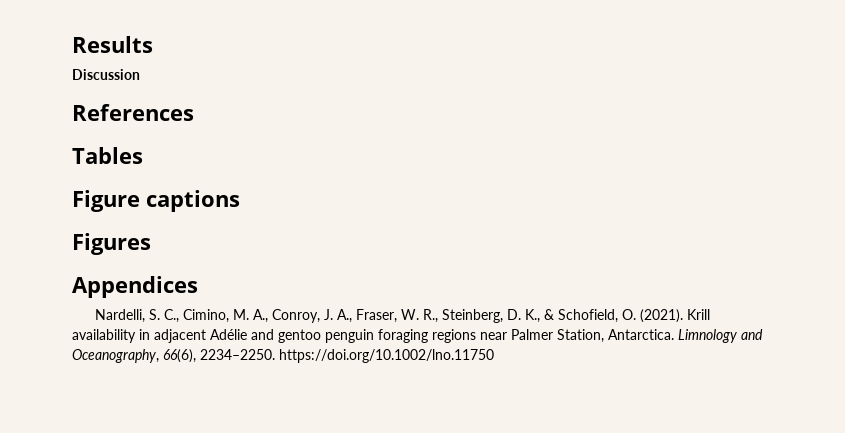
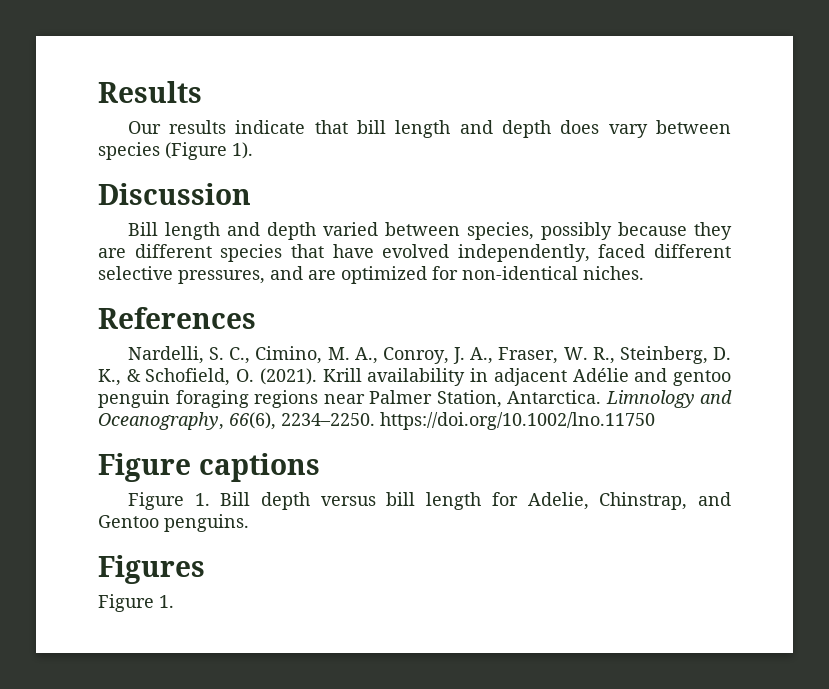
[72,69,140,80] [72,104,194,121] [72,147,143,164] [72,190,240,212] [72,233,151,255] [72,276,198,298] Discussion // References // Tables // Figure captions // Figures // Appendices -> [127,120,731,138] [98,142,253,160] [98,183,251,205] [127,222,732,240] [98,244,731,262] [98,266,644,284] [98,307,256,329] Our results indicate that bill length and depth does vary between species (Figure 1). // Discussion // Bill length and depth varied between species, possibly because they are different species that have evolved independently, faced different selective pressures, and are optimized for non-identical niches. // References
(494, 356) none -> [98,453,320,482] [127,492,731,510] [98,514,249,532] [98,555,205,584] [98,594,174,612] // Figure captions // Figure 1. Bill depth versus bill length for Adelie, Chinstrap, and Gentoo penguins. // Figures // Figure 1.

